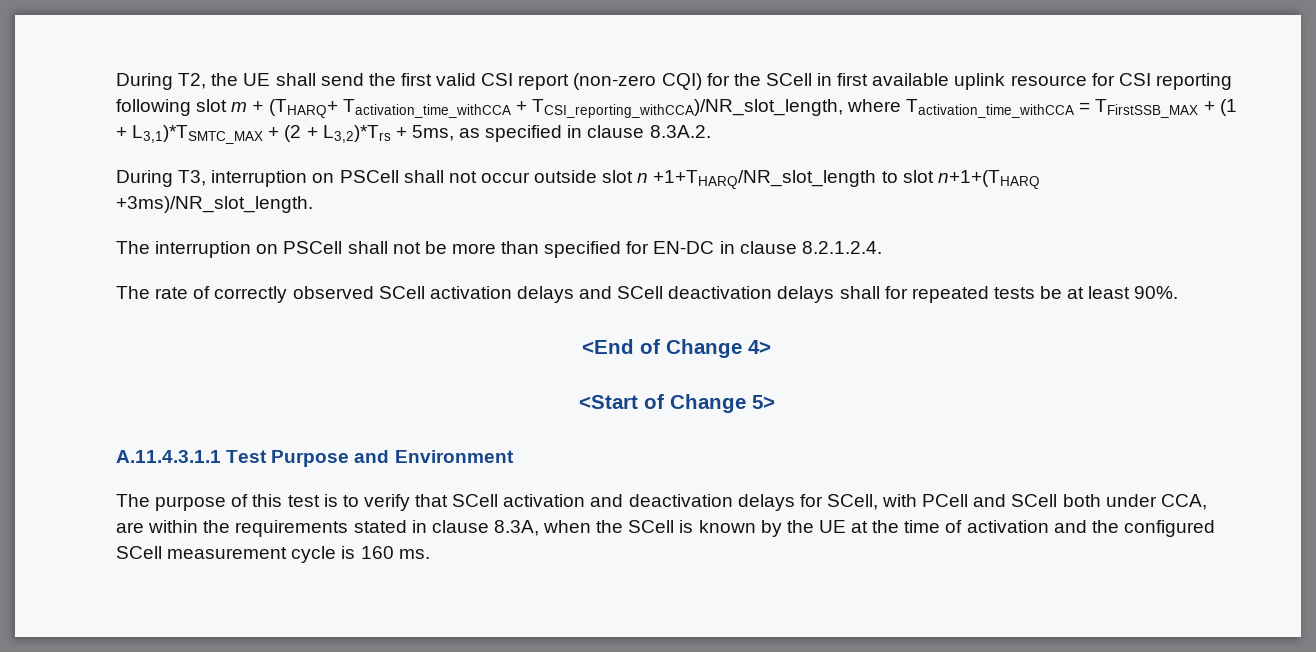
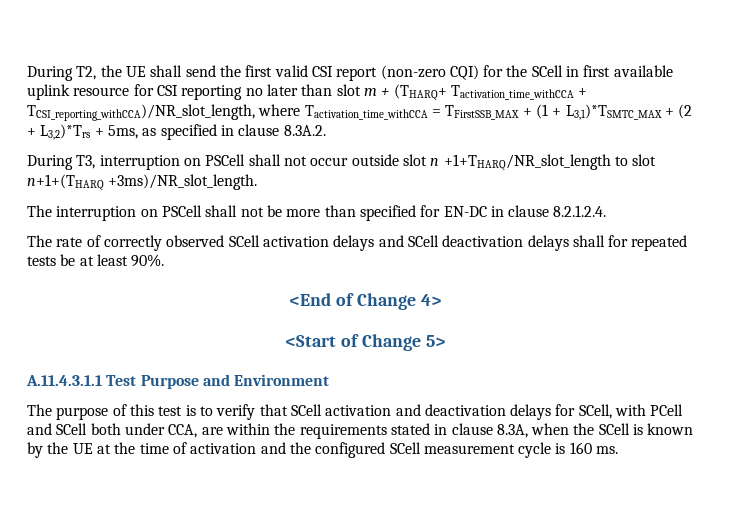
[116,99,191,116] following -> [245,84,333,96] no later than

